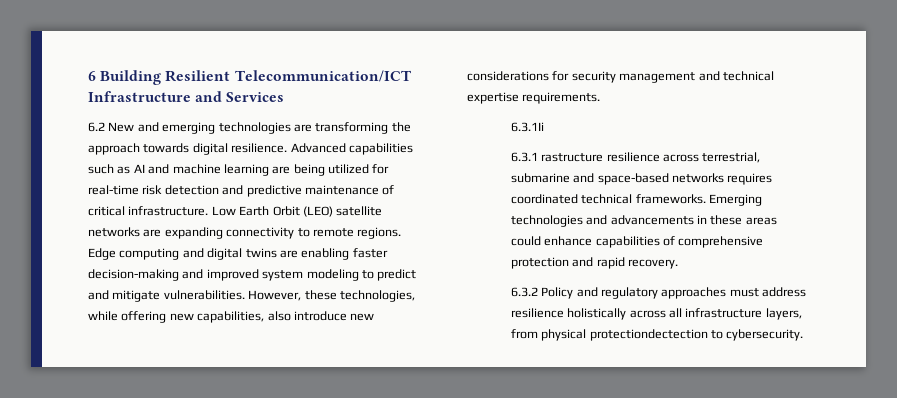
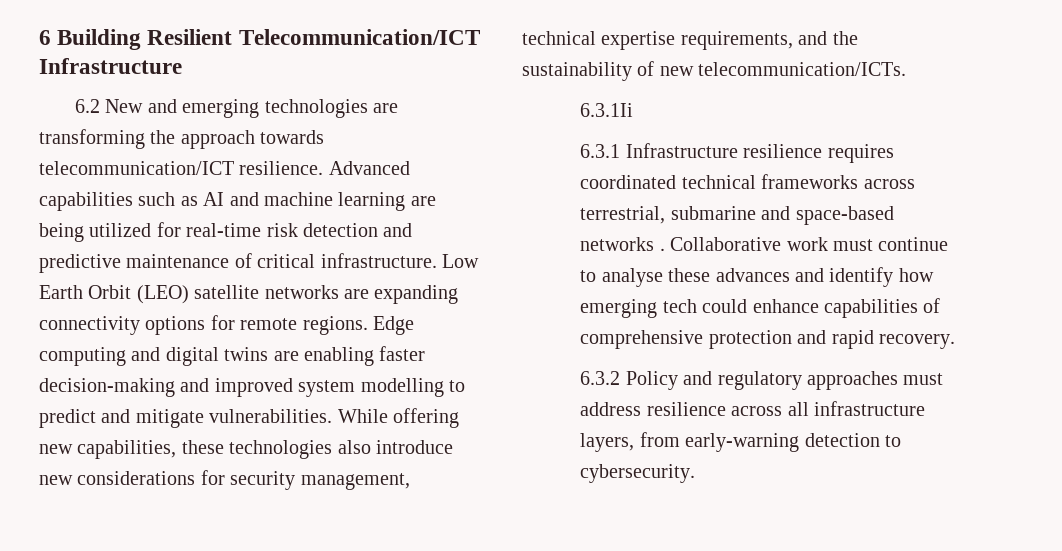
[195,91,285,102] and Services -> (182, 66) none
[192,143,228,155] digital -> [39,161,234,175] telecommunication/ICT
[297,228,310,237] to -> [145,315,235,335] options for
[306,269,359,281] modeling -> [360,378,444,397] modelling
[248,290,415,302] [88,311,118,321] However, these technologies, while -> [337,409,388,423] While
(265, 317) none -> [181,440,333,459] these technologies
[619,71,774,83] [467,92,601,104] [510,122,544,132] [510,152,660,162] management and technical expertise requirements. // 6.3.1Ii // 6.3.1 rastructure resilience -> [300,473,410,490] [522,31,858,50] [522,61,907,81] [580,103,634,117] [580,143,894,163] [580,174,859,189] management, technical expertise requirements, and the sustainability of new telecommunication/ICTs. // 6.3.1Ii // 6.3.1 Infrastructure resilience requires coordinated technical frameworks
[727,173,773,185] [510,194,762,206] [510,215,777,227] requires coordinated technical frameworks. Emerging technologies and advancements in these areas -> [659,237,949,251] [580,267,934,287] [580,299,697,318] . Collaborative work must continue to analyse these advances and identify how emerging tech
[567,308,627,320] holistically -> (726, 409) none
[541,329,708,341] physical protectiondectection -> [685,433,880,452] early-warning detection

